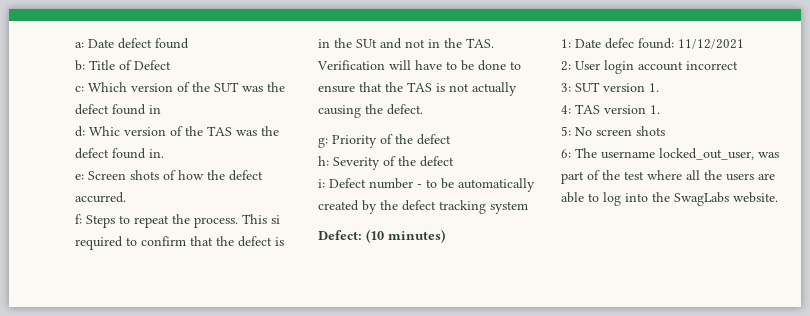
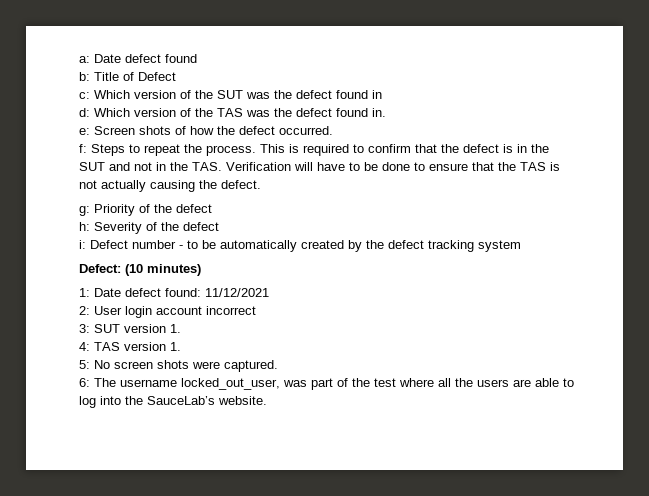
[89,126,120,136] Whic -> [94,108,130,117] Which
[75,192,126,203] accurred. -> [279,126,333,135] occurred.
[271,215,280,224] si -> [289,144,299,153] is
[356,39,377,48] SUt -> [79,162,105,171] SUT
[605,38,634,49] defec -> [125,288,161,297] defect
(665, 131) none -> [192,360,278,372] were captured.
[674,192,729,206] SwagLabs -> [147,396,215,405] SauceLab’s

